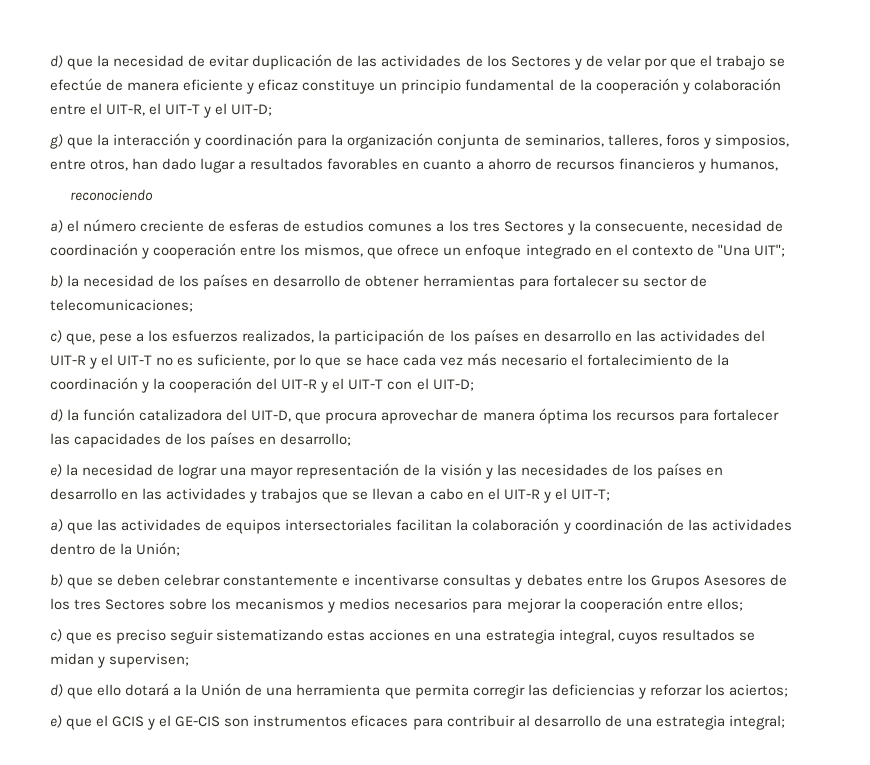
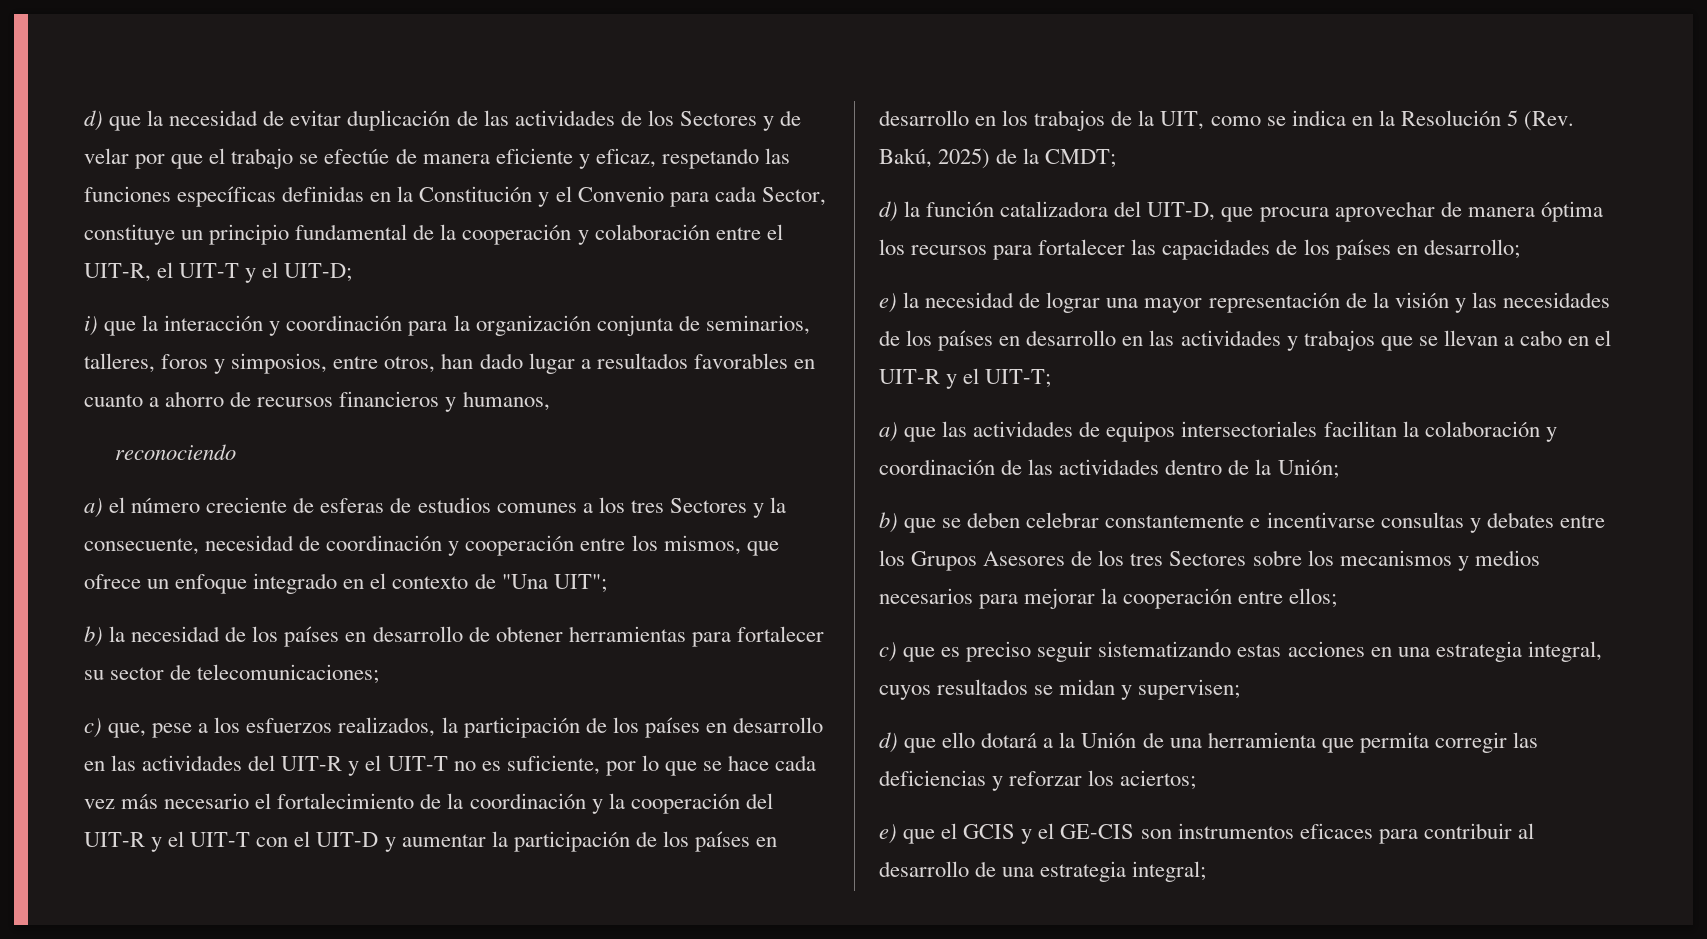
[258,79,299,91] eficaz -> [595,148,790,169] [84,186,826,207] eficaz, respetando las funciones específicas definidas en la Constitución y el Convenio para cada Sector,
[50,134,63,149] g) -> [84,316,98,336] i)
[432,379,474,391] UIT-D; -> [316,831,778,852] [879,110,1575,131] [879,148,1117,169] UIT-D y aumentar la participación de los países en desarrollo en los trabajos de la UIT, como se indica en la Resolución 5 (Rev. Bakú, 2025) de la CMDT;

